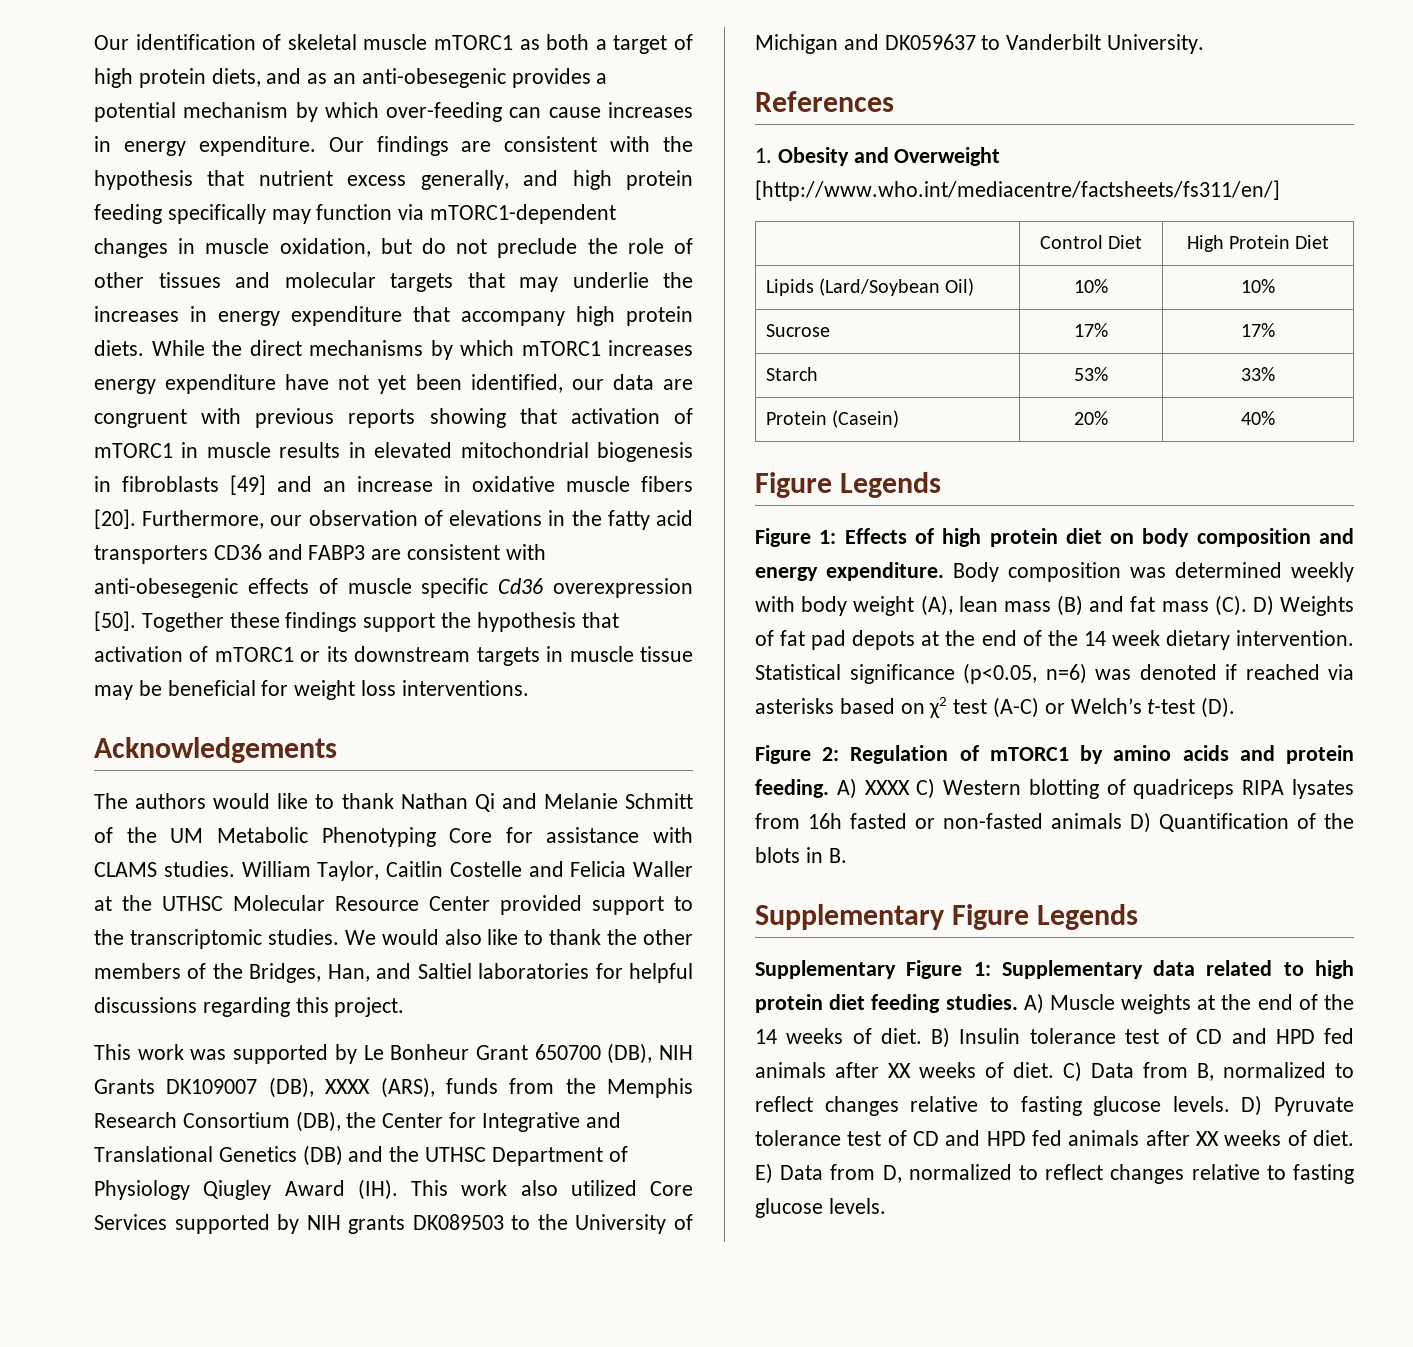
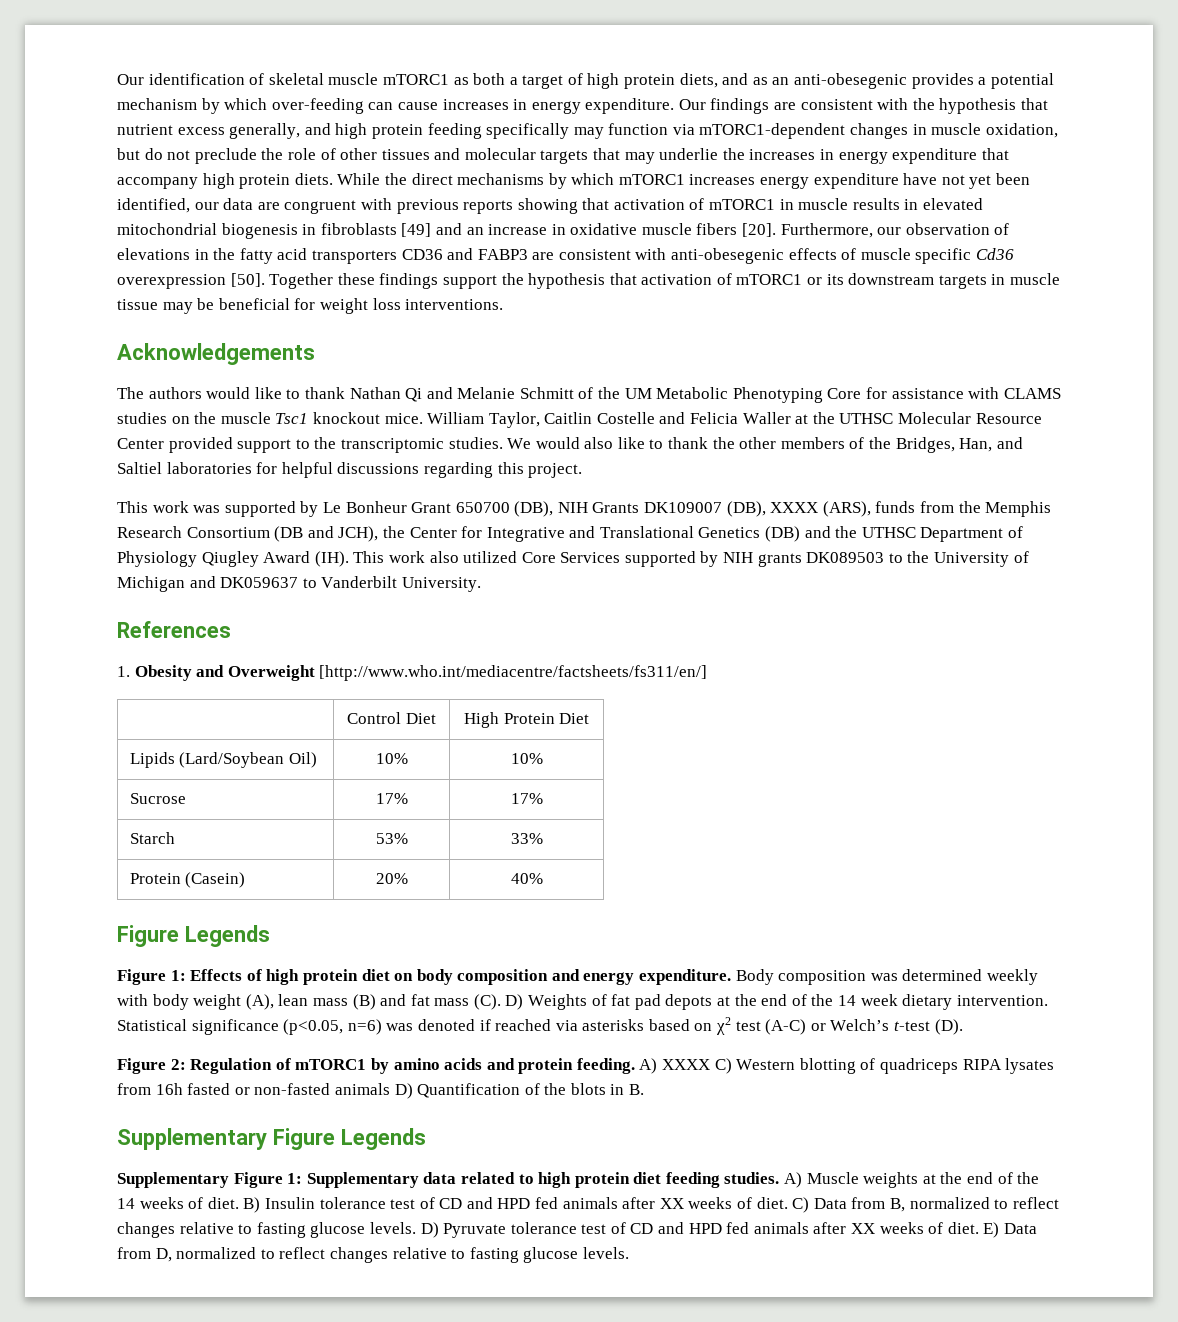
[163,861,235,877] studies. -> [117,412,423,424] studies on the muscle Tsc1 knockout mice.
[295,1111,341,1132] (DB), -> [274,526,379,542] (DB and JCH),

